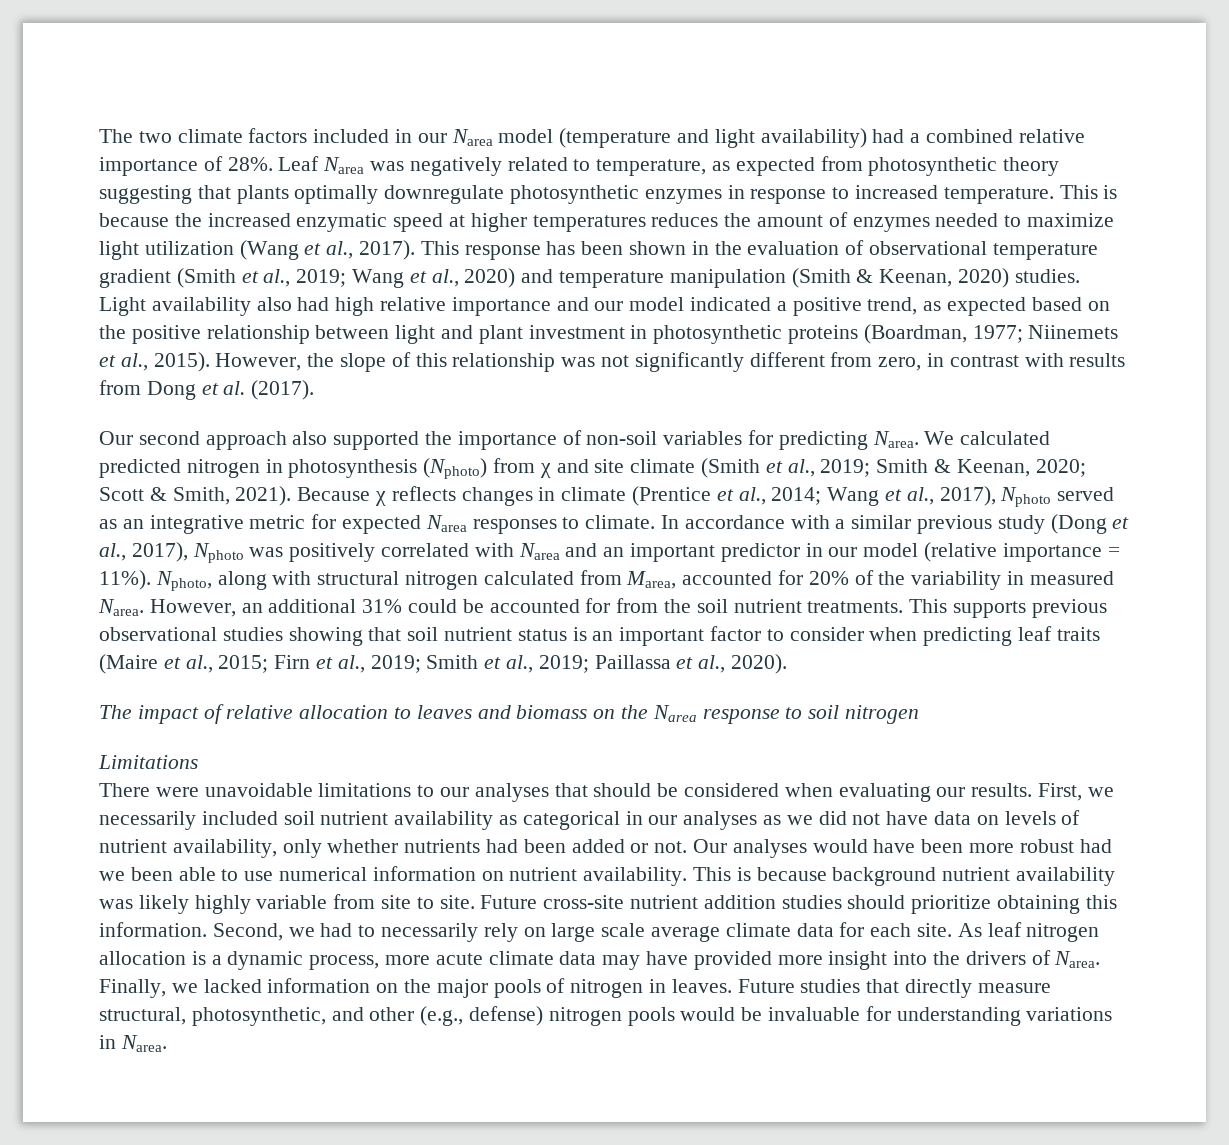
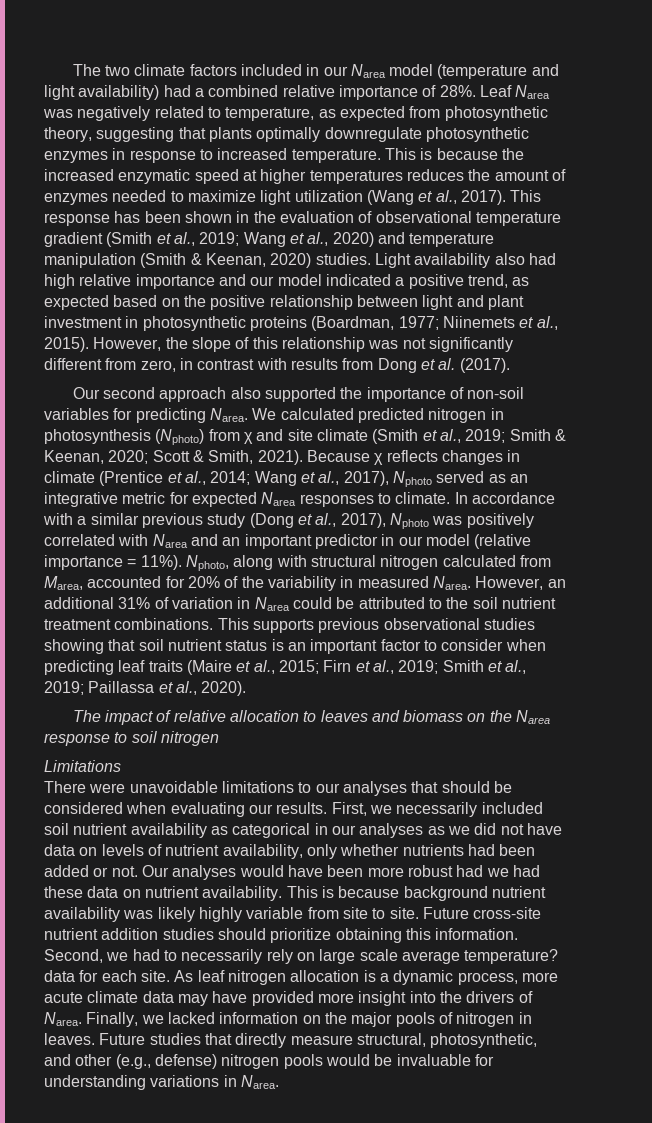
[1003,157,1060,176] theory -> [44,127,92,142] theory,
[408,598,659,613] could be accounted for from -> [154,597,442,611] of variation in Narea could be attributed to
[807,601,904,613] treatments. -> [44,618,214,630] treatment combinations.
[130,866,476,881] been able to use numerical information -> [512,865,540,877] [44,886,119,898] had these data
[725,923,791,937] climate -> [464,949,559,964] temperature?

